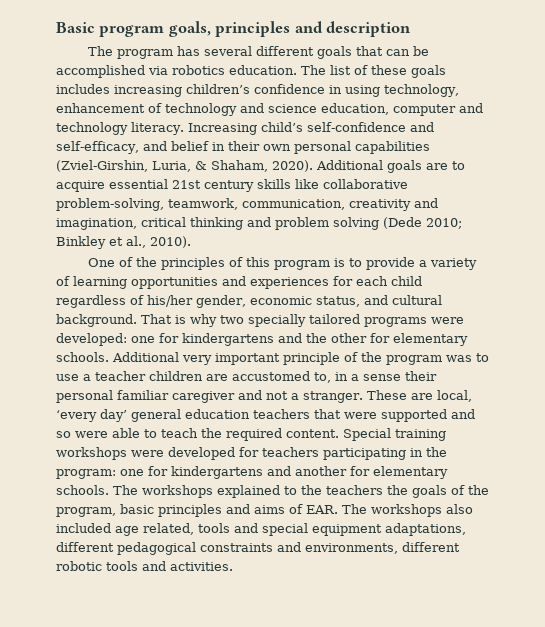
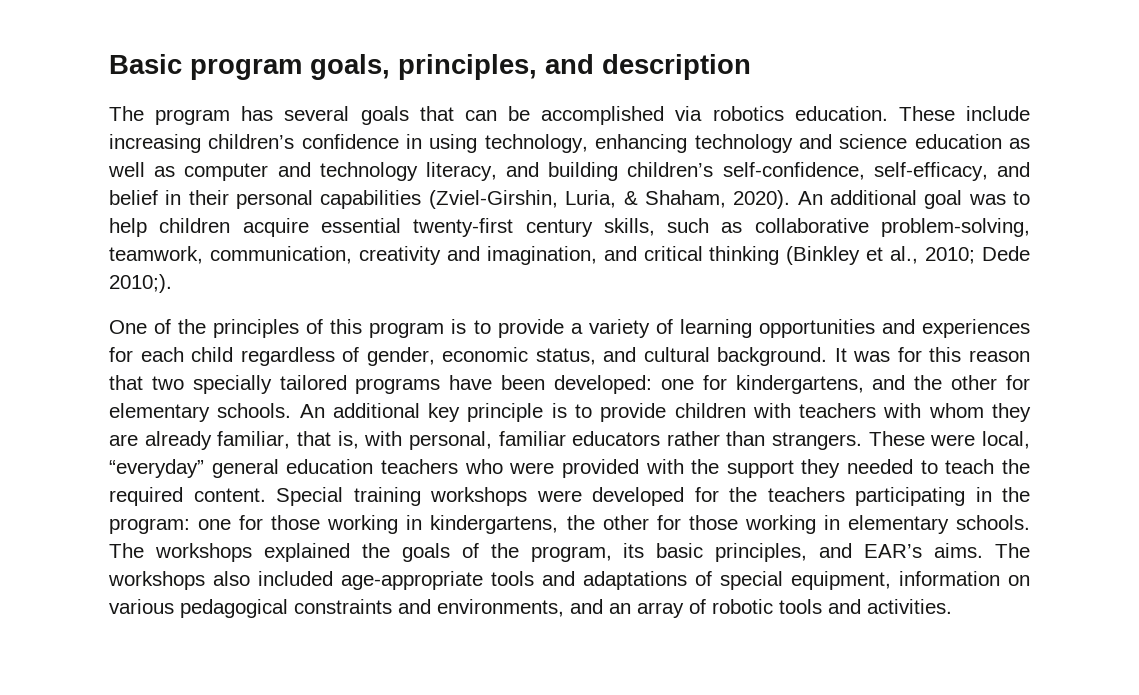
[215,21,291,37] principles -> [398,54,537,80] principles,
[256,46,315,56] different -> (350, 113) none
[301,65,446,78] [56,84,110,94] The list of these goals includes -> [898,106,1030,121] These include
[56,103,162,113] enhancement of -> [595,134,688,153] enhancing
[321,103,483,116] [56,122,434,135] education, computer and technology literacy. Increasing child’s self-confidence and -> [914,134,1030,149] [108,162,865,181] education as well as computer and technology literacy, and building children’s self-confidence,
[262,144,291,151] own -> (229, 197) none
[316,160,465,173] [56,179,319,192] Additional goals are to acquire essential 21st century skills like -> [797,190,1031,209] [109,218,743,237] An additional goal was to help children acquire essential twenty-first century skills, such as
(137, 224) none -> [603,246,637,261] and
[247,217,462,230] [56,236,191,249] and problem solving (Dede 2010; Binkley et al., 2010). -> [786,246,1030,265] [109,274,172,293] (Binkley et al., 2010; Dede 2010;).
[147,295,193,307] his/her -> (360, 354) none
[141,314,217,327] That is why -> [834,347,1030,362] [109,375,143,390] It was for this reason that
[431,317,464,324] were -> [449,375,546,390] have been
[182,333,274,346] kindergartens -> [735,375,864,394] kindergartens,
[112,352,489,365] [56,371,437,383] [56,390,472,403] [56,409,475,422] [56,428,140,438] Additional very important principle of the program was to use a teacher children are accustomed to, in a sense their personal familiar caregiver and not a stranger. These are local, ‘every day’ general education teachers that were supported and so were able -> [299,403,1032,422] [109,431,1030,450] [109,459,914,478] An additional key principle is to provide children with teachers with whom they are already familiar, that is, with personal, familiar educators rather than strangers. These were local, “everyday” general education teachers who were provided with the support they needed
(259, 452) none -> [729,487,757,502] the
[171,466,370,479] kindergartens and another for -> [271,515,840,534] those working in kindergartens, the other for those working in
[284,485,383,495] to the teachers -> (350, 552) none
[120,504,473,517] [56,523,466,536] [56,542,460,555] basic principles and aims of EAR. The workshops also included age related, tools and special equipment adaptations, different pedagogical constraints and environments, different -> [623,543,1030,562] [108,571,1030,590] [109,599,706,618] its basic principles, and EAR’s aims. The workshops also included age-appropriate tools and adaptations of special equipment, information on various pedagogical constraints and environments, and an array of

